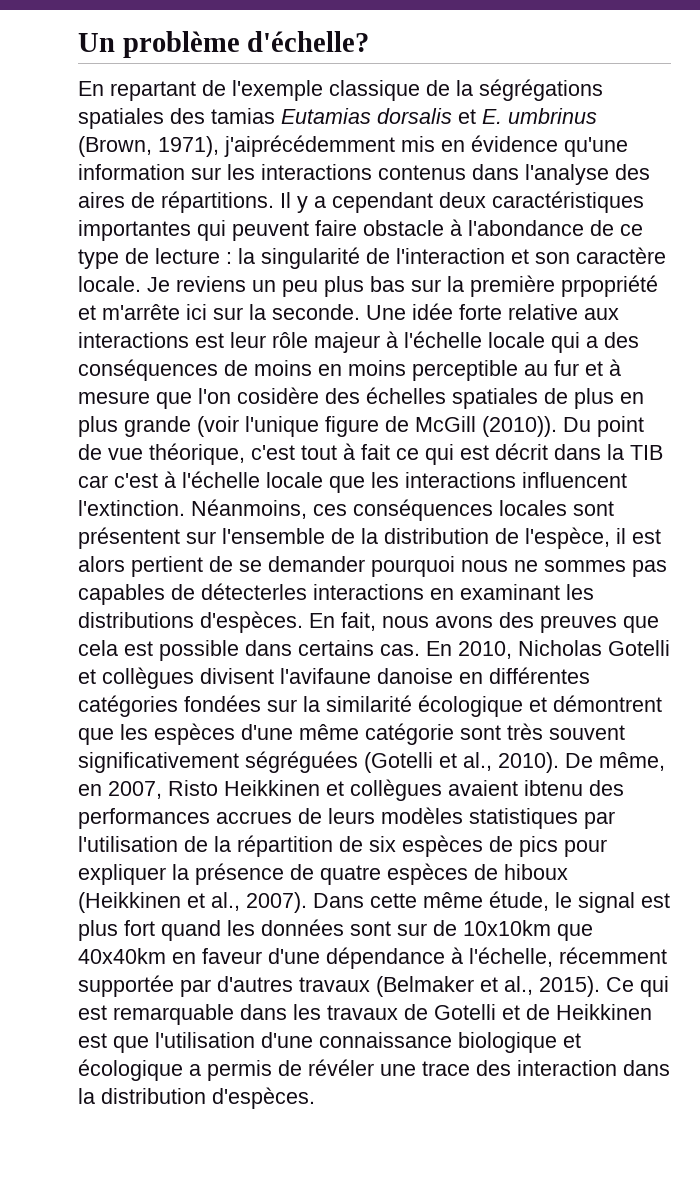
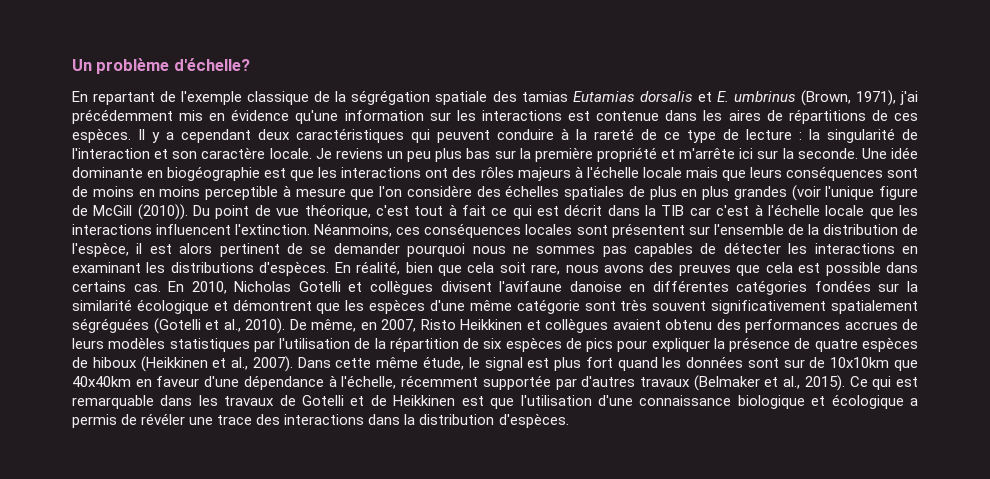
[479,79,603,101] [78,108,164,129] ségrégations spatiales -> [351,90,488,105] ségrégation spatiale
[224,135,395,157] j'aiprécédemment -> [899,91,918,105] [72,109,173,124] j'ai précédemment
[378,164,650,185] [78,191,274,213] contenus dans l'analyse des aires de répartitions. -> [568,109,919,124] [72,128,131,143] est contenue dans les aires de répartitions de ces espèces.
[78,220,191,241] importantes -> (404, 135) none
[315,219,584,236] faire obstacle à l'abondance -> [497,128,634,140] conduire à la rareté
[561,275,658,297] prpopriété -> [596,147,657,162] propriété
[459,304,619,320] [78,331,639,353] [78,359,218,381] forte relative aux interactions est leur rôle majeur à l'échelle locale qui a des conséquences -> [72,166,918,181] dominante en biogéographie est que les interactions ont des rôles majeurs à l'échelle locale mais que leurs conséquences sont
[524,360,603,376] au fur et -> (278, 193) none
[237,387,319,404] cosidère -> [406,185,472,197] considère
[124,416,191,437] grande -> [733,186,787,200] grandes
[131,556,203,577] pertient -> [219,243,280,257] pertinent
[201,583,307,600] détecterles -> [723,242,808,254] détecter les
[341,612,376,631] fait, -> [356,261,561,276] réalité, bien que cela soit rare,
(239, 762) none -> [831,300,919,314] spatialement
[524,780,583,796] ibtenu -> [665,319,712,330] obtenu
[517,1060,617,1076] interaction -> [284,414,365,425] interactions

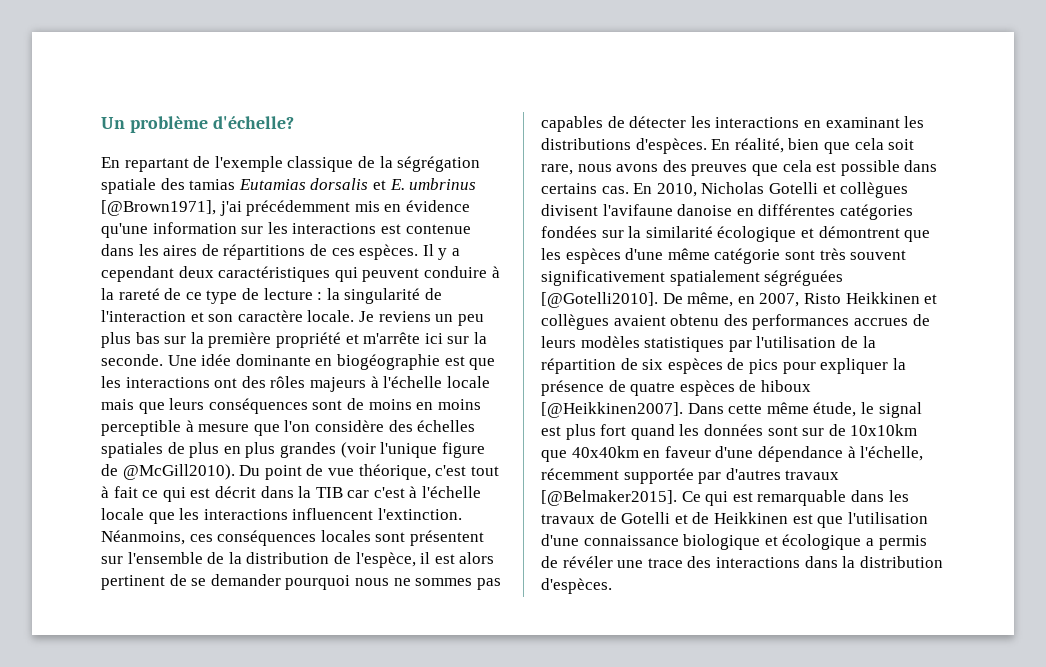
[800,90,896,106] (Brown, 1971), -> [101,200,216,216] [@Brown1971],
[93,204,188,220] McGill (2010)). -> [122,464,235,480] @McGill2010).
[153,318,285,334] (Gotelli et al., 2010). -> [541,292,658,308] [@Gotelli2010].
[140,356,293,372] (Heikkinen et al., 2007). -> [541,402,683,418] [@Heikkinen2007].
[693,375,845,391] (Belmaker et al., 2015). -> [541,490,677,506] [@Belmaker2015].

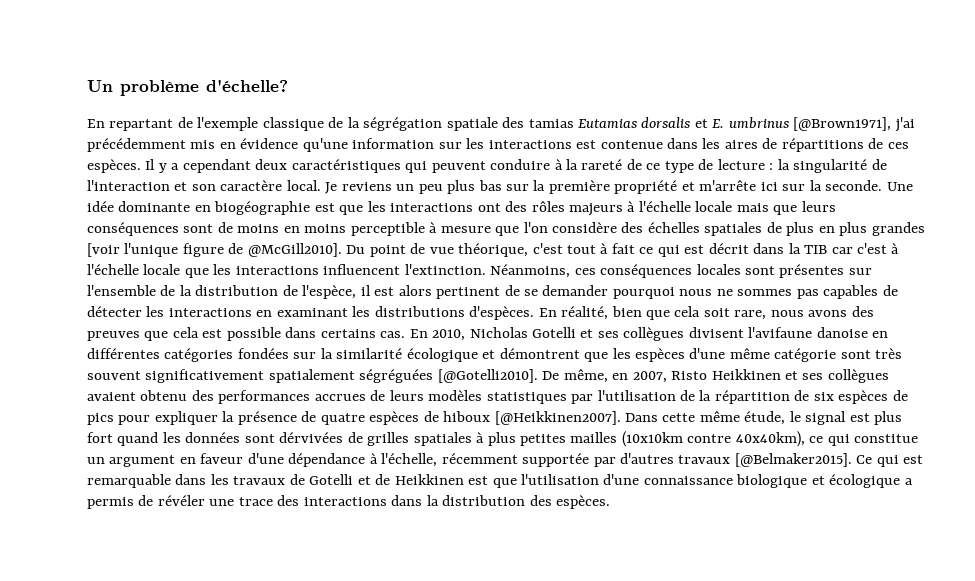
[307,310,355,322] locale. -> [286,180,321,191] local.
[340,442,376,458] (voir -> [87,243,120,257] [voir
[122,464,235,480] @McGill2010). -> [247,243,342,257] @McGill2010].
[409,530,484,546] présentent -> [779,264,845,278] présentes
(836, 189) none -> [597,331,619,338] ses
(938, 299) none -> [802,373,824,380] ses
[802,424,918,436] [541,446,639,462] sur de 10x10km que 40x40km -> [279,431,919,447] [87,455,176,467] dérvivées de grilles spatiales à plus petites mailles (10x10km contre 40x40km), ce qui constitue un argument
[541,578,612,594] d'espèces. -> [529,495,611,509] des espèces.

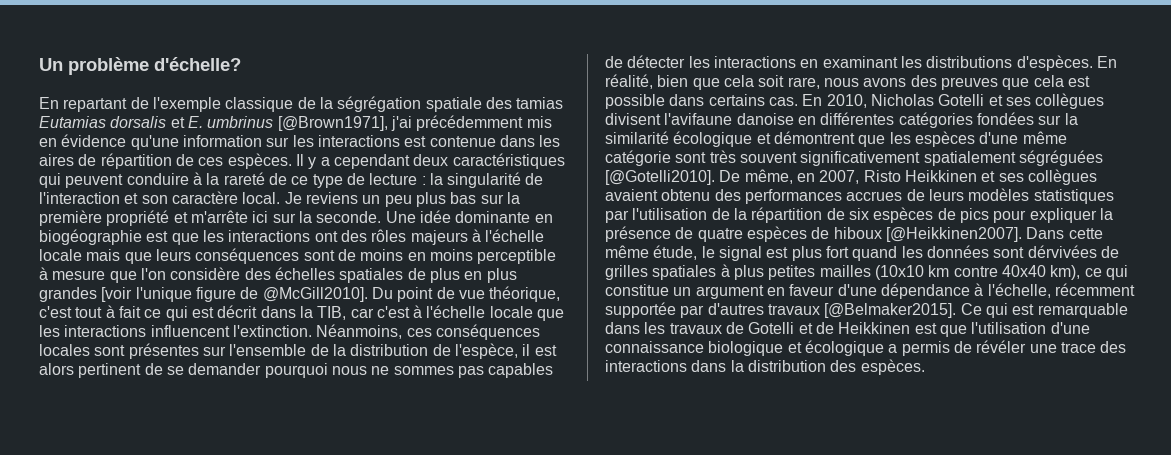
[781,138,864,152] répartitions -> [100,153,172,169] répartition
[804,245,828,254] TIB -> [317,306,347,320] TIB,
[621,431,805,447] (10x10km contre 40x40km), -> [874,265,1081,280] (10x10 km contre 40x40 km),

